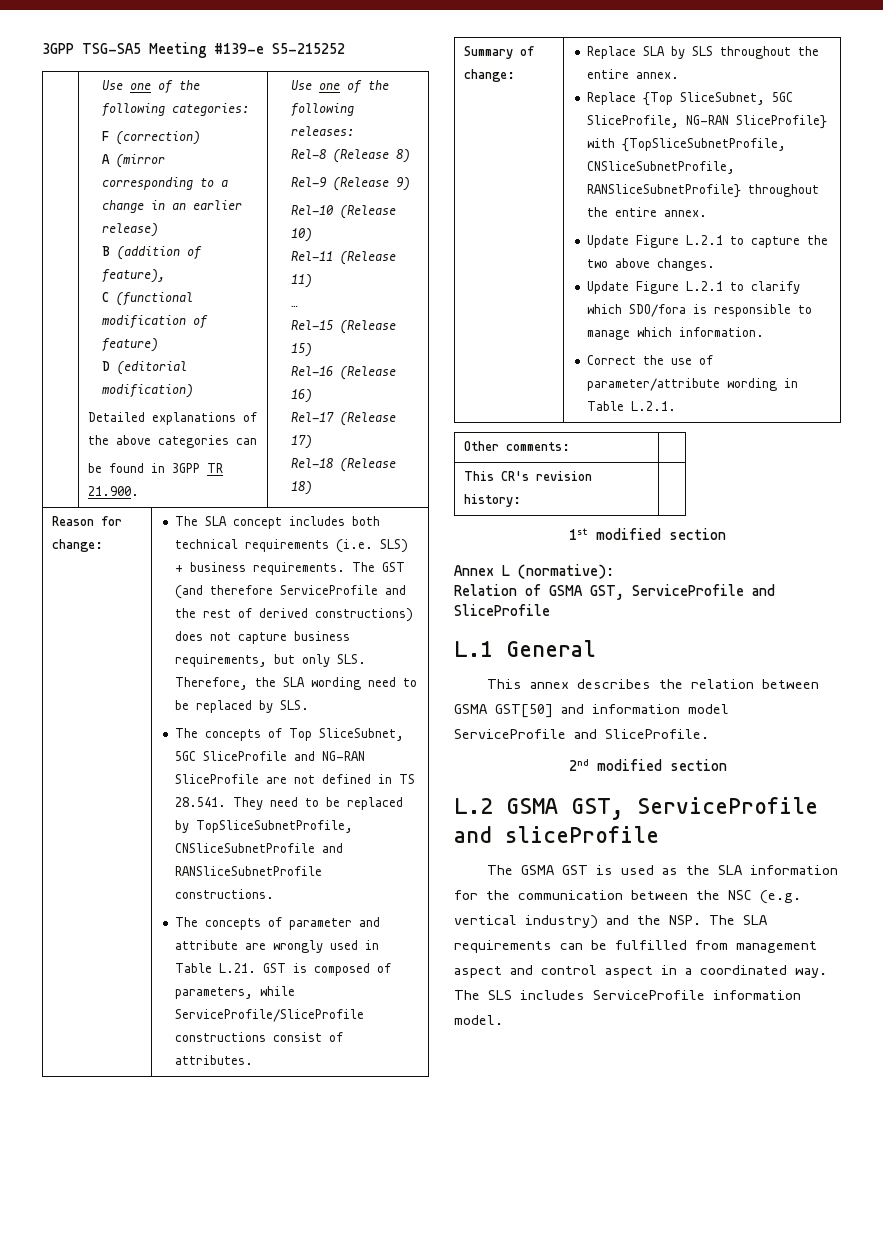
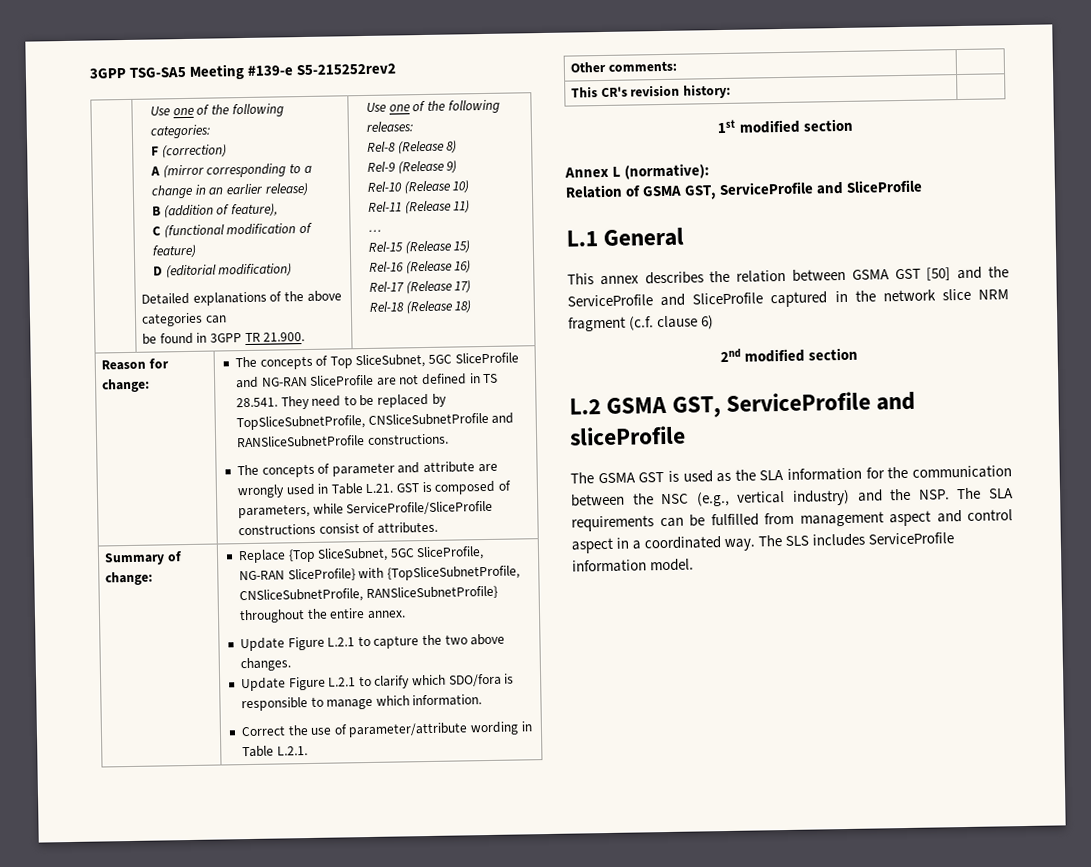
[272,43,345,54] S5-215252 -> [296,63,397,76] S5-215252rev2
[204,516,380,529] [174,539,408,553] [174,562,405,575] [174,585,406,599] [174,608,413,622] [174,631,350,644] [174,654,366,667] [174,677,417,690] [174,700,309,713] [174,728,198,738] SLA concept includes both technical requirements (i.e. SLS) + business requirements. The GST (and therefore ServiceProfile and the rest of derived constructions) does not capture business requirements, but only SLS. Therefore, the SLA wording need to be replaced by SLS. // The -> (257, 362) none
[642,46,819,59] [586,69,679,79] [586,92,636,105] SLA by SLS throughout the entire annex. // Replace -> (286, 556) none
[495,704,729,718] [454,729,709,739] GST[50] and information model ServiceProfile and SliceProfile. -> [894,266,1009,281] [567,288,1009,308] [568,315,715,332] GST [50] and the ServiceProfile and SliceProfile captured in the network slice NRM fragment (c.f. clause 6)
[760,890,801,904] (e.g. -> [696,491,730,507] (e.g.,

